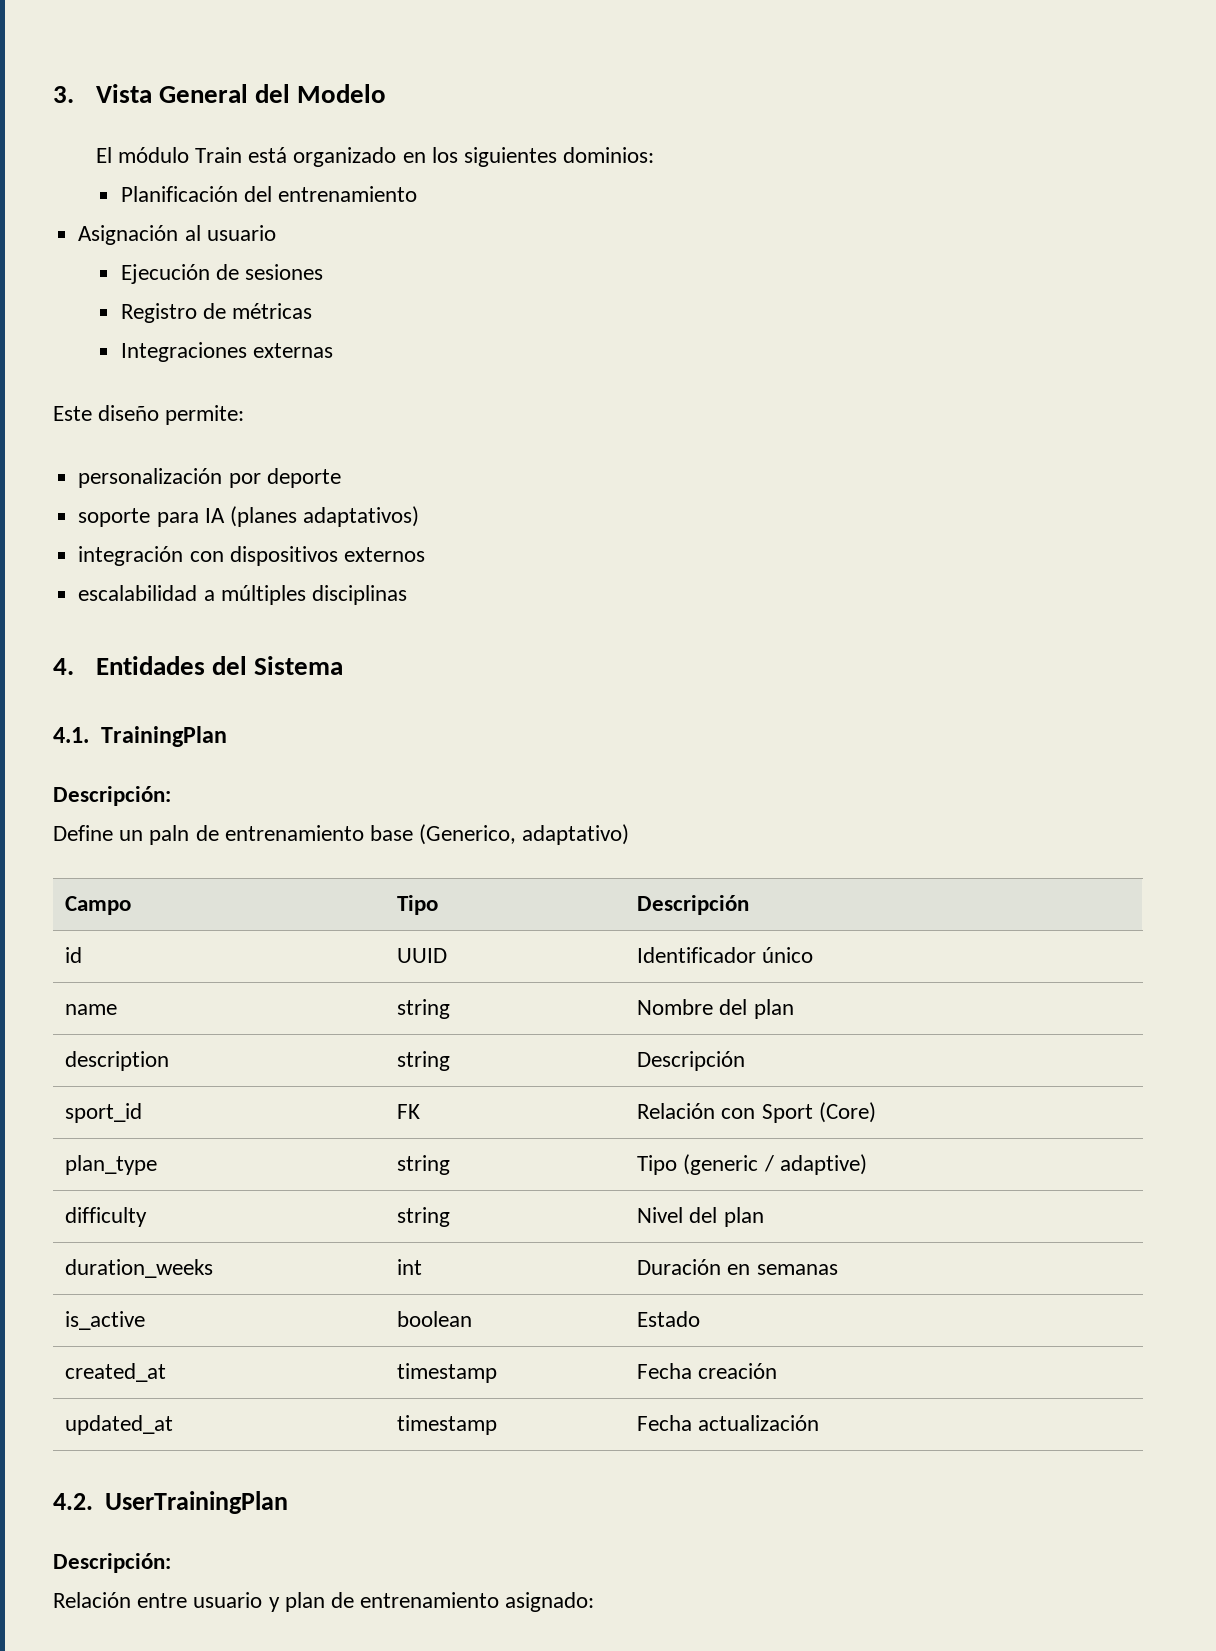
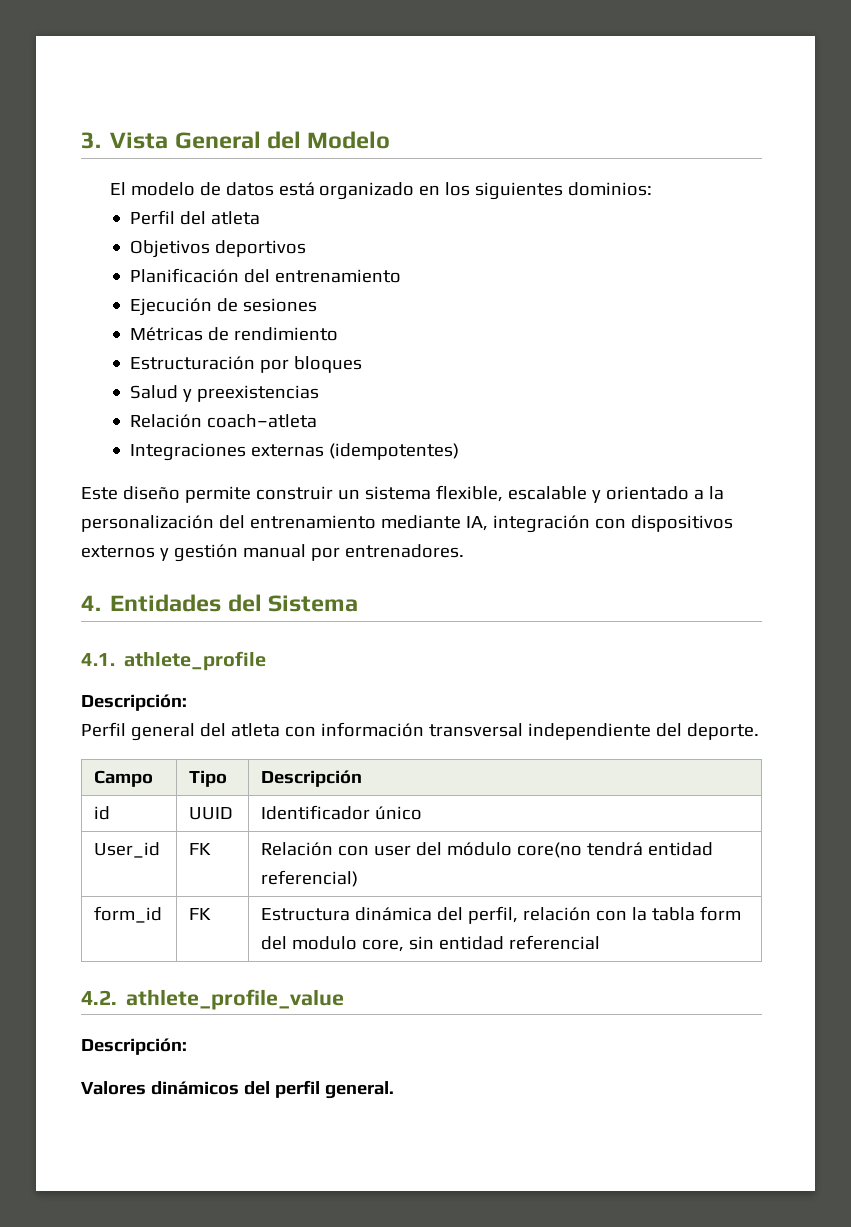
[117,147,242,163] módulo Train -> [130,182,274,196] modelo de datos
(655, 155) none -> [129,210,260,225] [129,240,306,258] // Perfil del atleta // Objetivos deportivos
[78,225,276,245] // Asignación al usuario -> (401, 276) none
[120,303,313,323] Registro de métricas -> [129,327,338,341] [129,356,362,373] [129,385,319,402] [129,414,317,428] Métricas de rendimiento // Estructuración por bloques // Salud y preexistencias // Relación coach–atleta
(334, 350) none -> [328,443,459,460] (idempotentes)
[165,405,245,425] [78,468,341,488] [78,506,420,527] permite: // personalización por deporte // soporte para IA (planes adaptativos) // -> [184,485,724,503] [81,515,488,532] permite construir un sistema flexible, escalable y orientado a la personalización del entrenamiento mediante IA,
[78,585,407,605] // escalabilidad a múltiples disciplinas -> [159,544,464,562] y gestión manual por entrenadores.
[100,726,227,747] [53,786,171,806] [53,824,630,845] TrainingPlan // Descripción: // Define un paln de entrenamiento base (Generico, adaptativo) -> [124,651,267,671] [81,694,187,711] [81,722,759,741] athlete_profile // Descripción: // Perfil general del atleta con información transversal independiente del deporte.
[65,1004,118,1015] [397,999,451,1019] [637,999,794,1019] [65,1051,170,1071] [397,1051,451,1071] [637,1051,746,1071] [65,1103,143,1123] [397,1104,421,1119] [637,1102,876,1123] [65,1155,158,1175] [397,1155,451,1175] [637,1154,867,1175] [65,1207,148,1227] [397,1207,451,1227] [637,1207,764,1227] [65,1259,214,1278] [397,1259,423,1275] [637,1259,838,1275] [65,1311,146,1330] [397,1311,473,1327] [637,1311,701,1327] [65,1363,167,1382] [397,1363,498,1383] [637,1363,778,1379] [65,1415,174,1435] [397,1415,498,1435] [637,1415,820,1431] name | string | Nombre del plan // description | string | Descripción // sport_id | FK | Relación con Sport (Core) // plan_type | string | Tipo (generic / adaptive) // difficulty | string | Nivel del plan // duration_weeks | int | Duración en semanas // is_active | boolean | Estado // created_at | timestamp | Fecha creación // updated_at | timestamp | Fecha actualización -> [94,842,161,858] [189,843,212,855] [261,842,714,858] [261,870,359,887] [94,906,163,923] [189,908,212,920] [261,906,742,924] [261,935,601,952] User_id | FK | Relación con user del módulo core(no tendrá entidad referencial) // form_id | FK | Estructura dinámica del perfil, relación con la tabla form del modulo core, sin entidad referencial
[104,1491,288,1514] [53,1553,171,1573] [53,1592,595,1612] UserTrainingPlan // Descripción: // Relación entre usuario y plan de entrenamiento asignado: -> [126,989,345,1010] [81,1038,187,1055] [81,1080,394,1099] athlete_profile_value // Descripción: // Valores dinámicos del perfil general.

